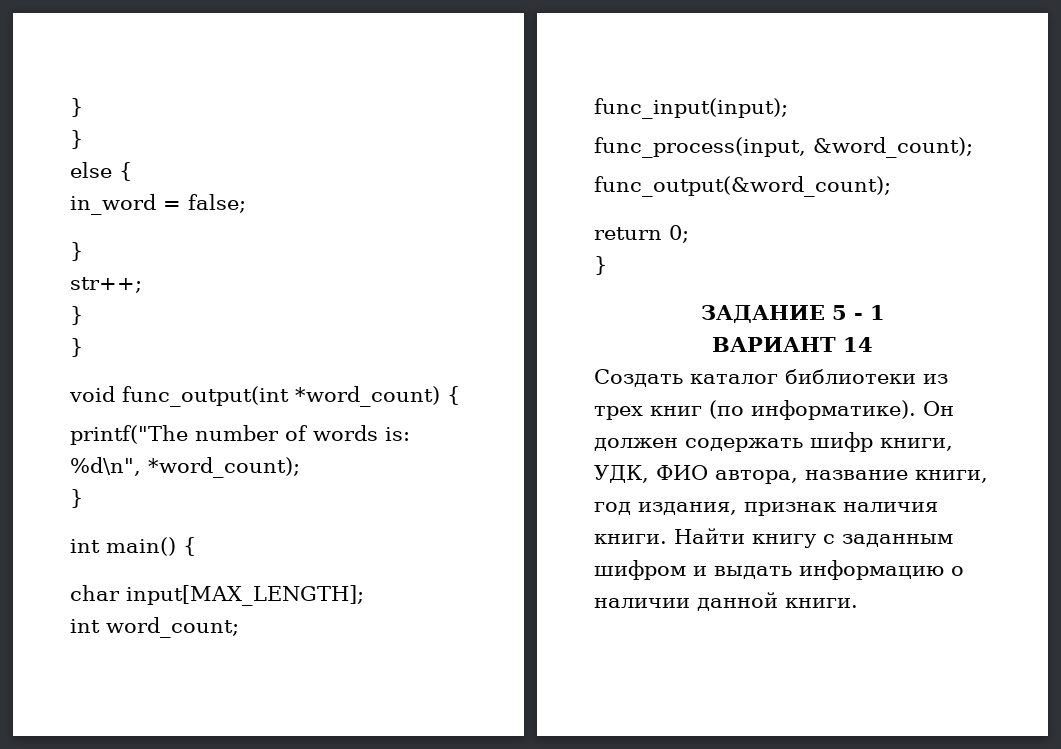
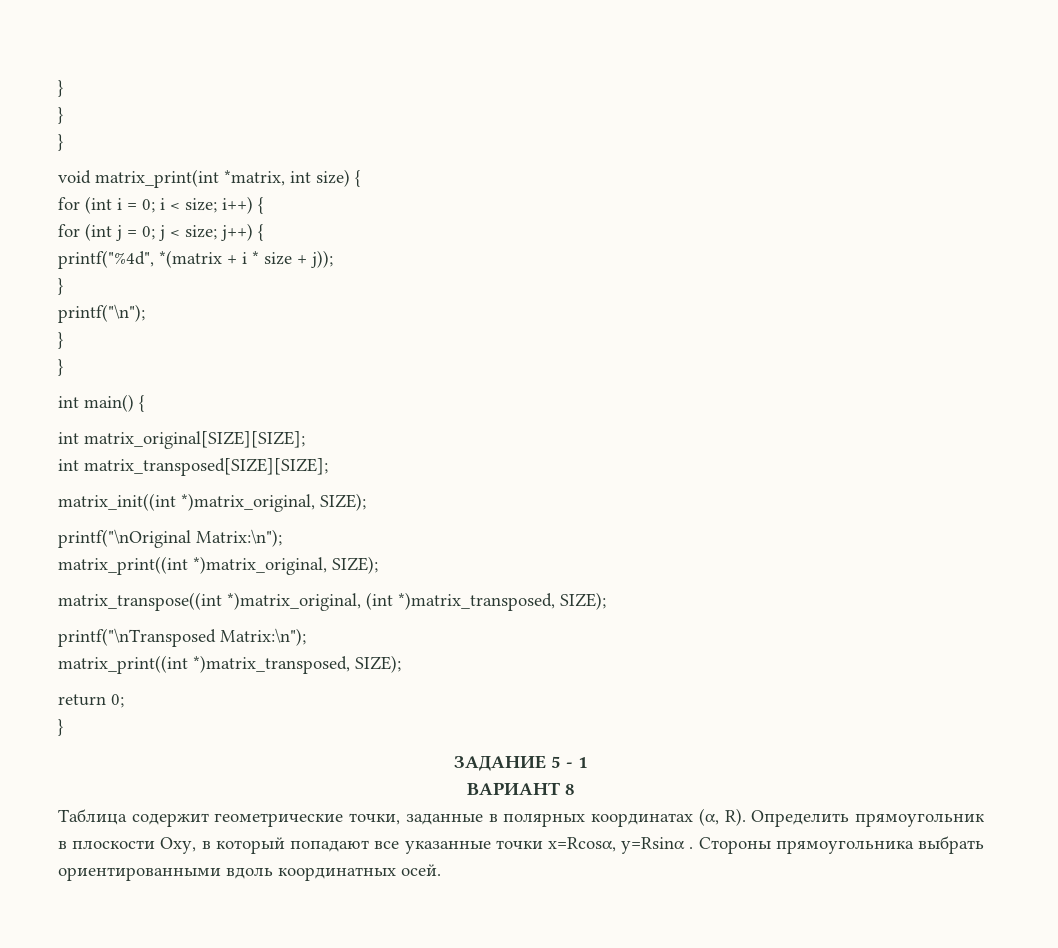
[70,98,83,117] [70,130,83,149] [70,162,132,181] [70,194,246,215] [70,242,83,261] [70,277,142,293] [70,306,83,325] [70,338,83,357] [69,386,460,407] [70,425,410,445] [70,457,300,478] } // } // else { // in_word = false; // } // str++; // } // } // void func_output(int *word_count) { // printf("The number of words is: %d\n", *word_count); -> [58,80,63,97] [58,107,63,124] [58,134,63,151] [58,169,360,188] [58,196,263,214] [58,223,263,241] [58,250,333,269] [58,278,63,295] [58,304,145,323] [58,332,63,349] } // } // } // void matrix_print(int *matrix, int size) { // for (int i = 0; i < size; i++) { // for (int j = 0; j < size; j++) { // printf("%4d", *(matrix + i * size + j)); // } // printf("\n"); // }
[70,585,364,606] [70,617,239,638] [594,98,788,119] [594,137,973,158] [594,176,891,197] char input[MAX_LENGTH]; // int word_count; // func_input(input); // func_process(input, &word_count); // func_output(&word_count); -> [58,431,305,449] [58,458,328,476] [58,493,366,512] [58,529,282,548] [58,556,378,575] [58,592,606,611] [58,628,306,647] [58,655,401,674] int matrix_original[SIZE][SIZE]; // int matrix_transposed[SIZE][SIZE]; // matrix_init((int *)matrix_original, SIZE); // printf("\nOriginal Matrix:\n"); // matrix_print((int *)matrix_original, SIZE); // matrix_transpose((int *)matrix_original, (int *)matrix_transposed, SIZE); // printf("\nTransposed Matrix:\n"); // matrix_print((int *)matrix_transposed, SIZE);
[843,337,873,352] [594,369,948,387] [594,400,954,420] [594,432,953,452] [594,465,988,484] [594,502,938,516] [594,528,953,548] [594,560,964,580] [594,592,858,611] 14 // Создать каталог библиотеки из трех книг (по информатике). Он должен содержать шифр книги, УДК, ФИО автора, название книги, год издания, признак наличия книги. Найти книгу с заданным шифром и выдать информацию о наличии данной книги. -> [565,784,575,795] [58,808,986,827] [58,836,984,854] [58,864,441,881] 8 // Таблица содержит геометрические точки, заданные в полярных координатах (α, R). Определить прямоугольник в плоскости Oxy, в который попадают все указанные точки x=Rcosα, y=Rsinα . Стороны прямоугольника выбрать ориентированными вдоль координатных осей.

